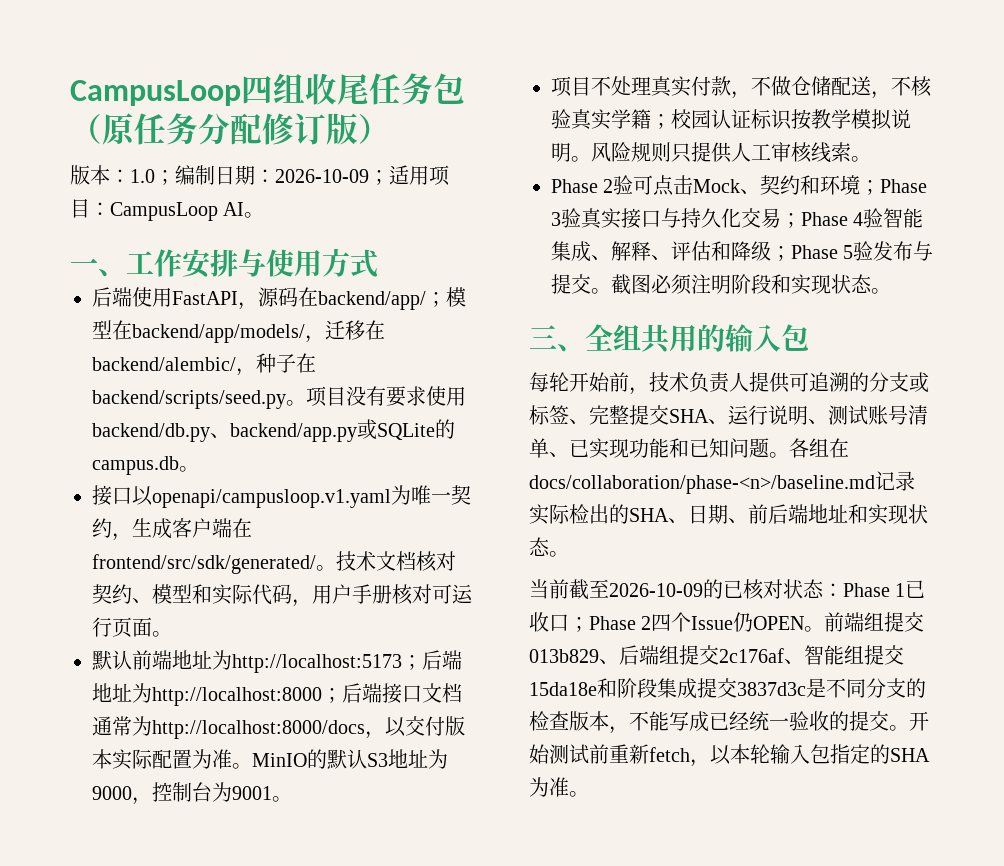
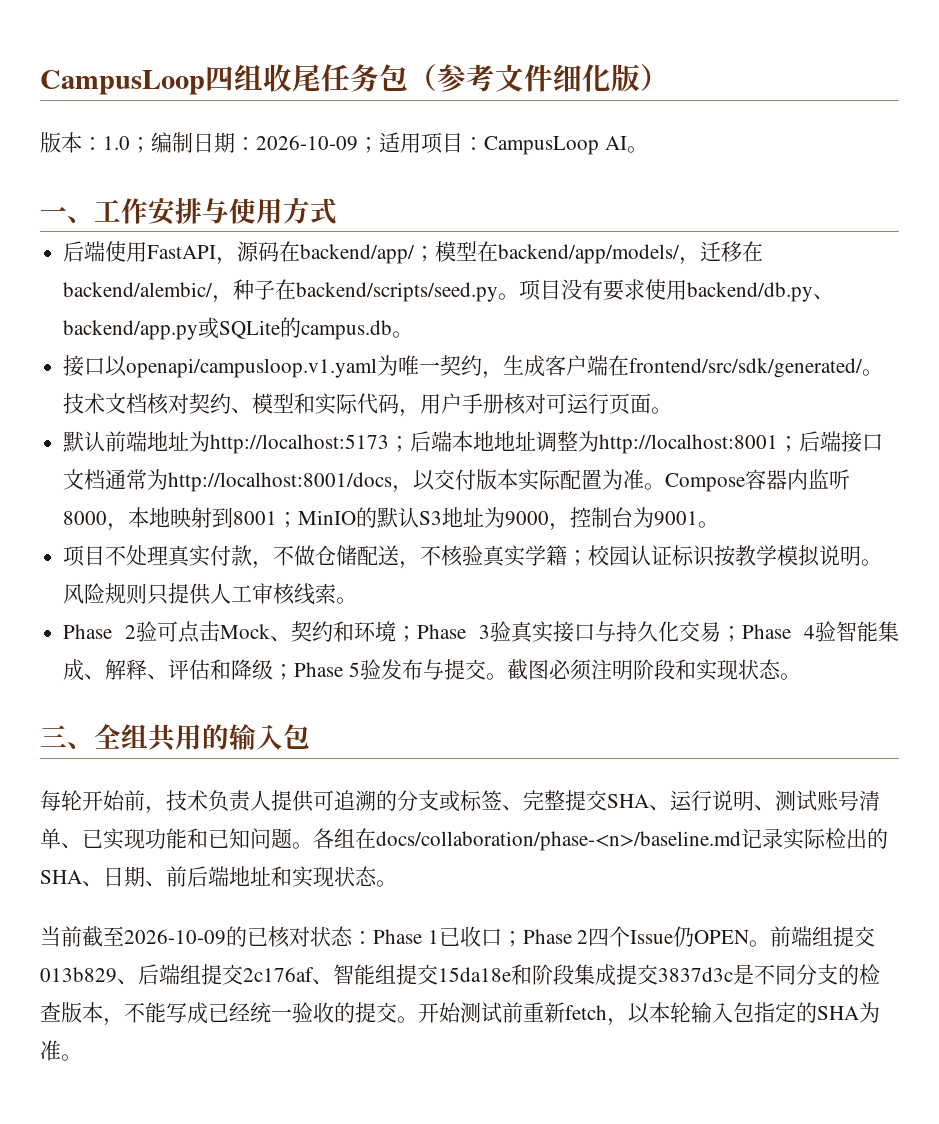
[102,113,326,145] 原任务分配修订 -> [437,64,611,92] 参考文件细化
[92,683,322,706] 地址为http://localhost:8000 -> [452,431,779,454] 本地地址调整为http://localhost:8001
[152,720,365,739] http://localhost:8000/docs -> [168,472,393,492] http://localhost:8001/docs
(252, 766) none -> [665,469,851,492] [63,507,299,531] Compose容器内监听8000，本地映射到8001；

